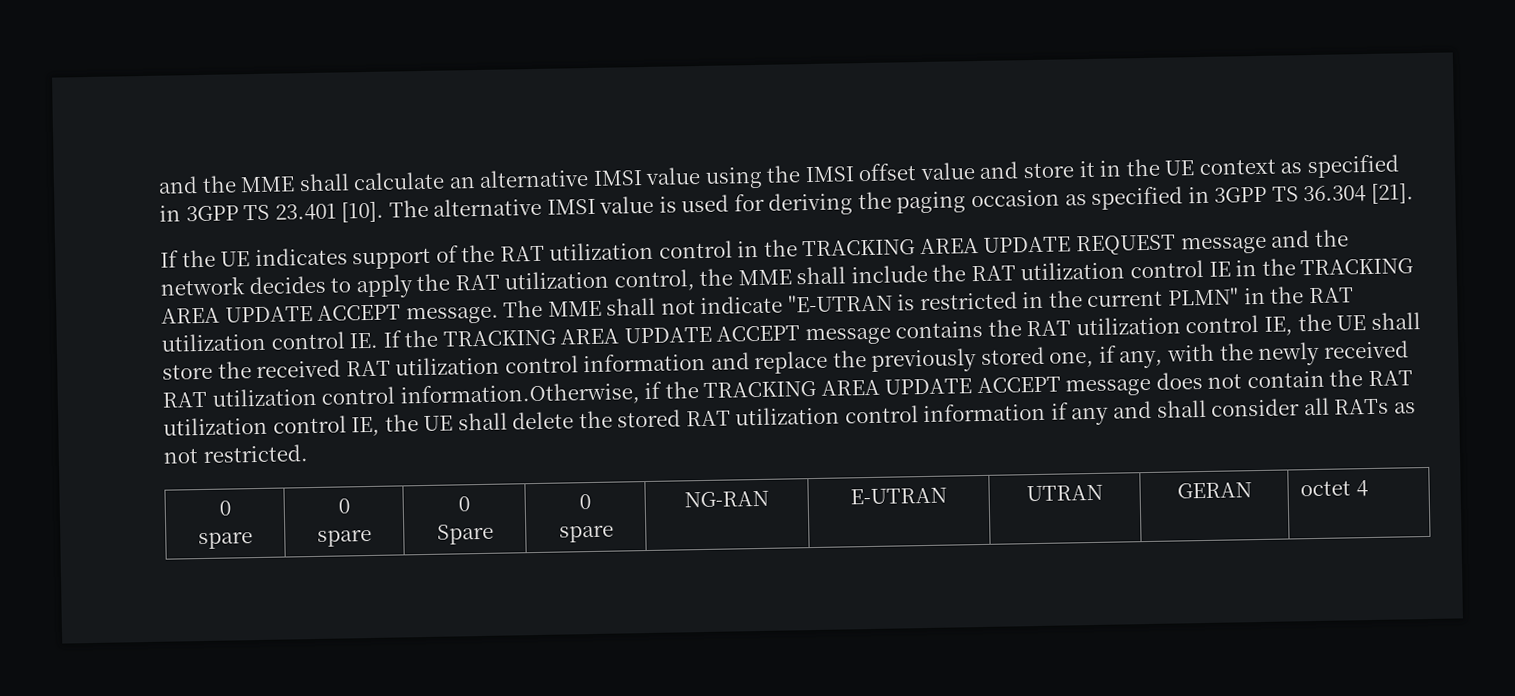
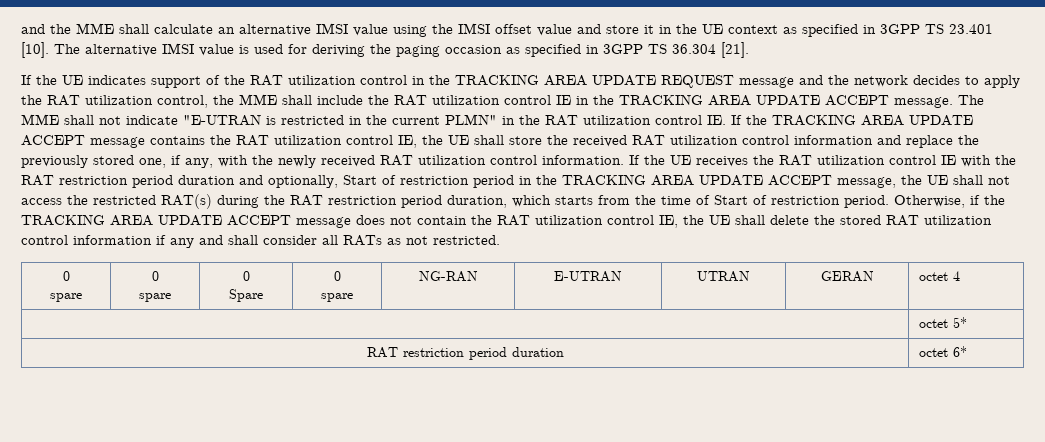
[399,382,640,408] information.Otherwise, -> [542,155,1016,167] [21,174,1010,188] [21,194,965,209] information. If the UE receives the RAT utilization control IE with the RAT restriction period duration and optionally, Start of restriction period in the TRACKING AREA UPDATE ACCEPT message, the UE shall not access the restricted RAT(s) during the RAT restriction period duration, which starts from the time of Start of restriction period. Otherwise,
(1368, 488) none -> [919,317,968,328] [366,347,564,360] [919,346,968,357] // | octet 5* // RAT restriction period duration | octet 6*

